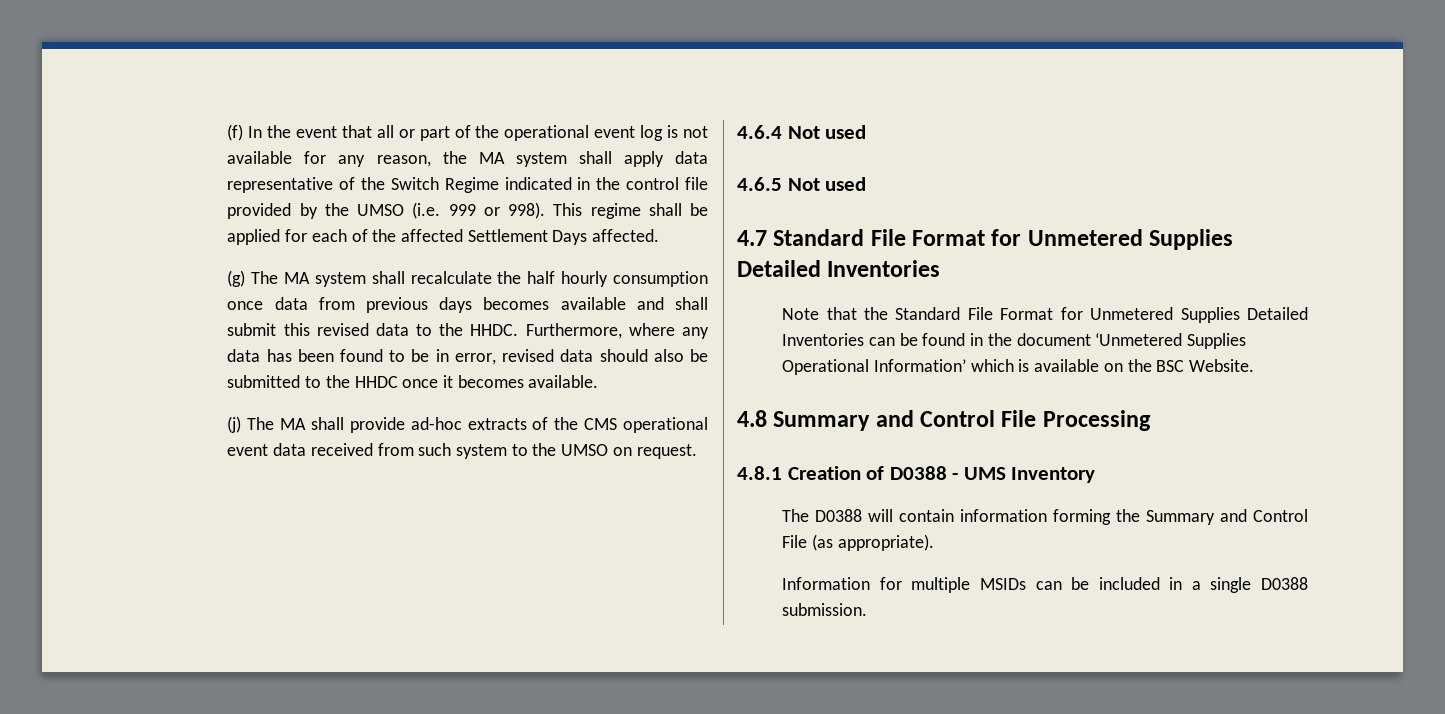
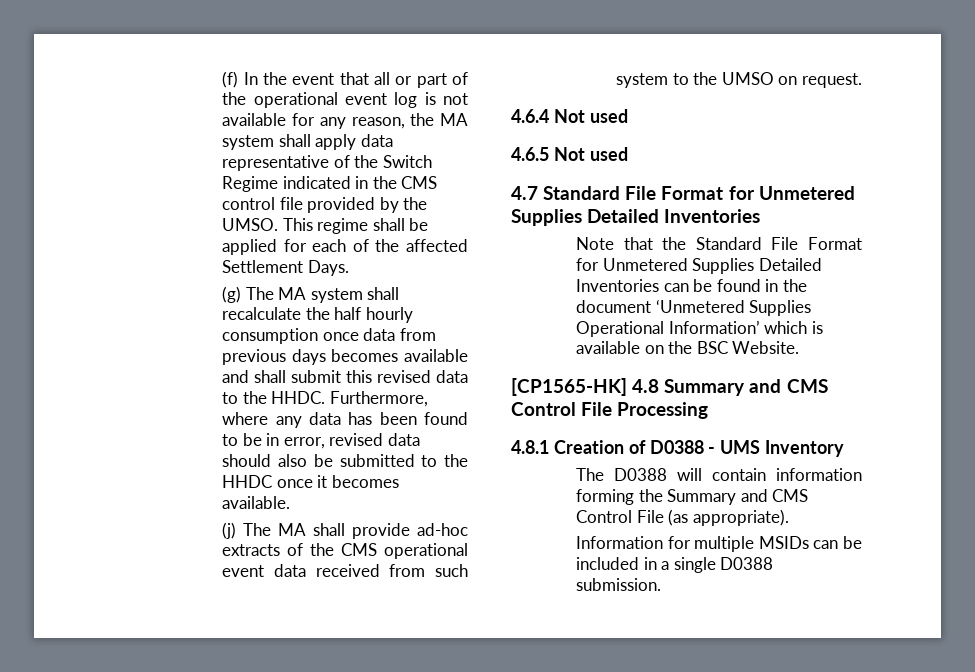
(621, 183) none -> [401,176,438,189] CMS
[357,202,546,219] UMSO (i.e. 999 or 998). -> [222,218,279,231] UMSO.
[552,229,660,245] Days affected. -> [307,260,349,276] Days.
(1254, 365) none -> [511,378,627,396] [CP1565-HK]
(914, 418) none -> [786,379,828,393] CMS
(1248, 515) none -> [772,489,809,502] CMS

